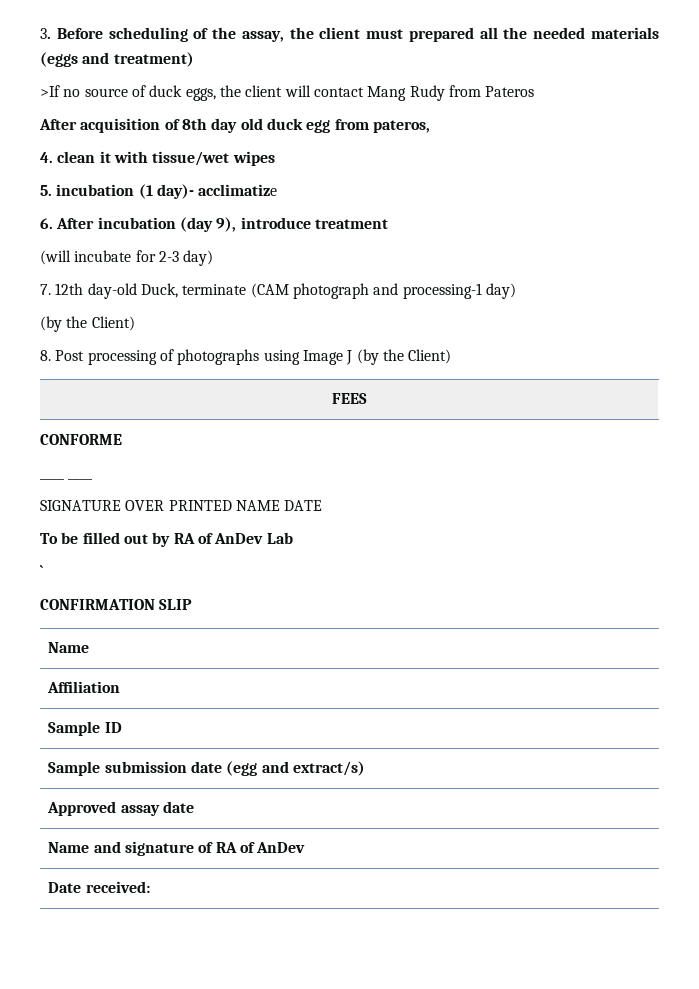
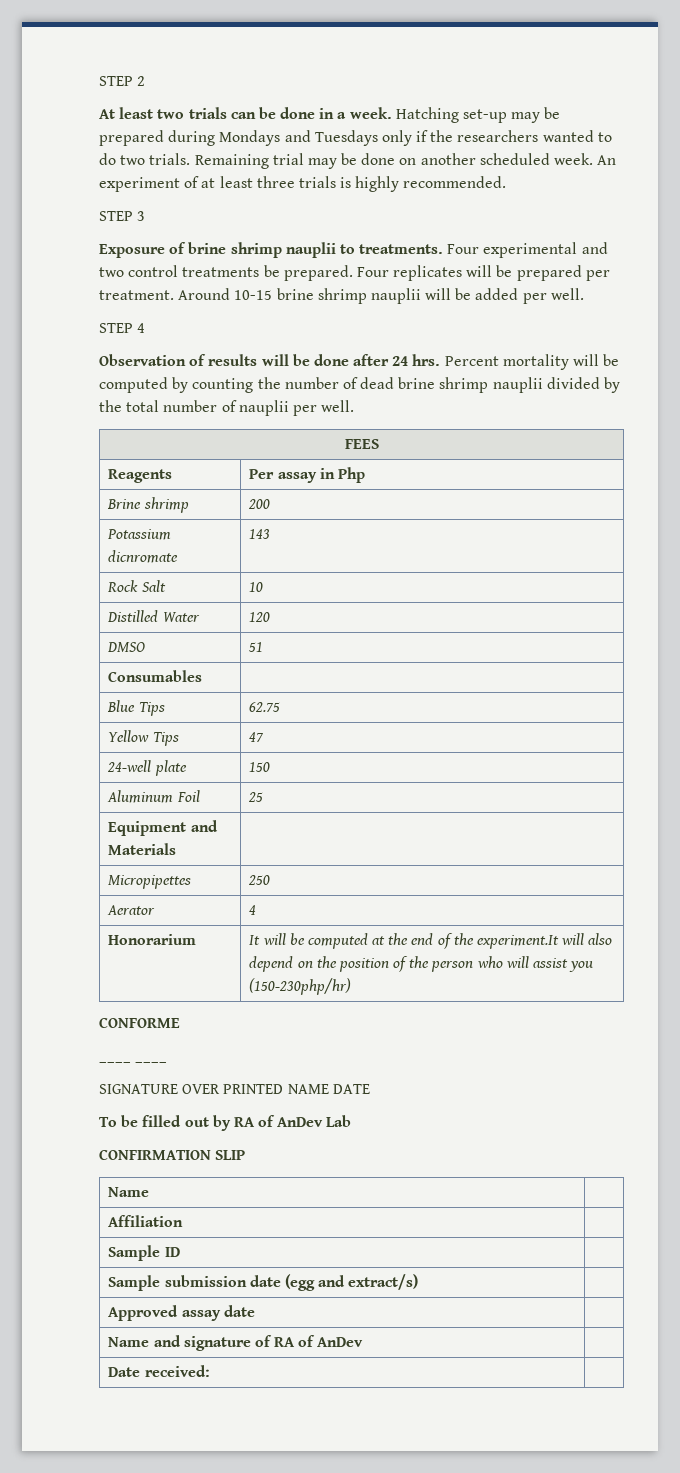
[40,27,659,42] [40,52,194,67] [40,85,535,101] [39,118,430,133] [40,151,275,166] [40,184,278,199] [40,217,388,232] [40,250,214,266] [40,283,516,299] [40,316,135,332] [40,349,452,365] [332,393,367,404] 3. Before scheduling of the assay, the client must prepared all the needed materials (eggs and treatment) // >If no source of duck eggs, the client will contact Mang Rudy from Pateros // After acquisition of 8th day old duck egg from pateros, // 4. clean it with tissue/wet wipes // 5. incubation (1 day)- acclimatize // 6. After incubation (day 9), introduce treatment // (will incubate for 2-3 day) // 7. 12th day-old Duck, terminate (CAM photograph and processing-1 day) // (by the Client) // 8. Post processing of photographs using Image J (by the Client) // FEES -> [99,76,146,86] [99,107,561,123] [99,130,612,146] [99,153,617,169] [99,176,507,192] [99,211,146,221] [99,242,608,258] [99,265,610,281] [99,288,584,304] [99,323,146,333] [99,354,620,370] [99,377,621,393] [99,400,355,416] [344,439,379,449] [108,469,173,483] [249,467,365,483] [107,497,189,513] [248,499,271,509] [107,529,172,540] [108,550,179,563] [249,529,271,539] [107,580,166,592] [249,582,264,592] [107,610,200,622] [249,612,271,622] [107,642,146,652] [248,642,264,652] [108,670,203,682] [107,700,165,716] [249,702,281,712] [108,730,179,746] [249,732,265,742] [107,760,187,776] [249,762,271,772] [107,790,200,803] [248,792,264,802] [108,820,218,836] [108,843,177,855] [108,875,192,889] [248,875,271,885] [107,905,156,915] [249,905,257,915] [108,934,197,945] [249,933,613,949] [249,956,594,972] [249,978,352,995] STEP 2 // At least two trials can be done in a week. Hatching set-up may be prepared during Mondays and Tuesdays only if the researchers wanted to do two trials. Remaining trial may be done on another scheduled week. An experiment of at least three trials is highly recommended. // STEP 3 // Exposure of brine shrimp nauplii to treatments. Four experimental and two control treatments be prepared. Four replicates will be prepared per treatment. Around 10-15 brine shrimp nauplii will be added per well. // STEP 4 // Observation of results will be done after 24 hrs. Percent mortality will be computed by counting the number of dead brine shrimp nauplii divided by the total number of nauplii per well. // FEES // Reagents | Per assay in Php // Brine shrimp | 200 // Potassium dicnromate | 143 // Rock Salt | 10 // Distilled Water | 120 // DMSO | 51 // Consumables | // Blue Tips | 62.75 // Yellow Tips | 47 // 24-well plate | 150 // Aluminum Foil | 25 // Equipment and Materials | // Micropipettes | 250 // Aerator | 4 // Honorarium | It will be computed at the end of the experiment.It will also depend on the position of the person who will assist you (150-230php/hr)
[40,565,43,577] // ` -> (352, 1121) none

